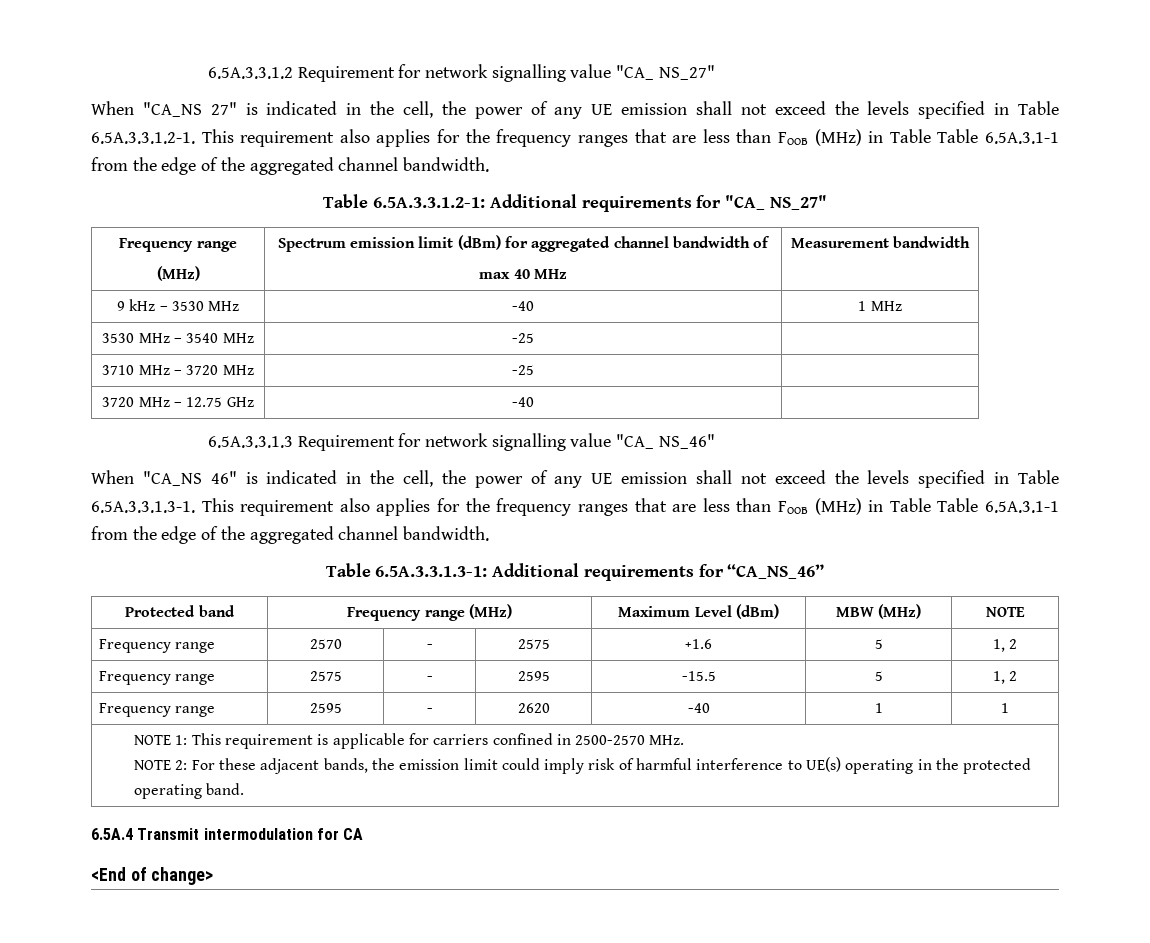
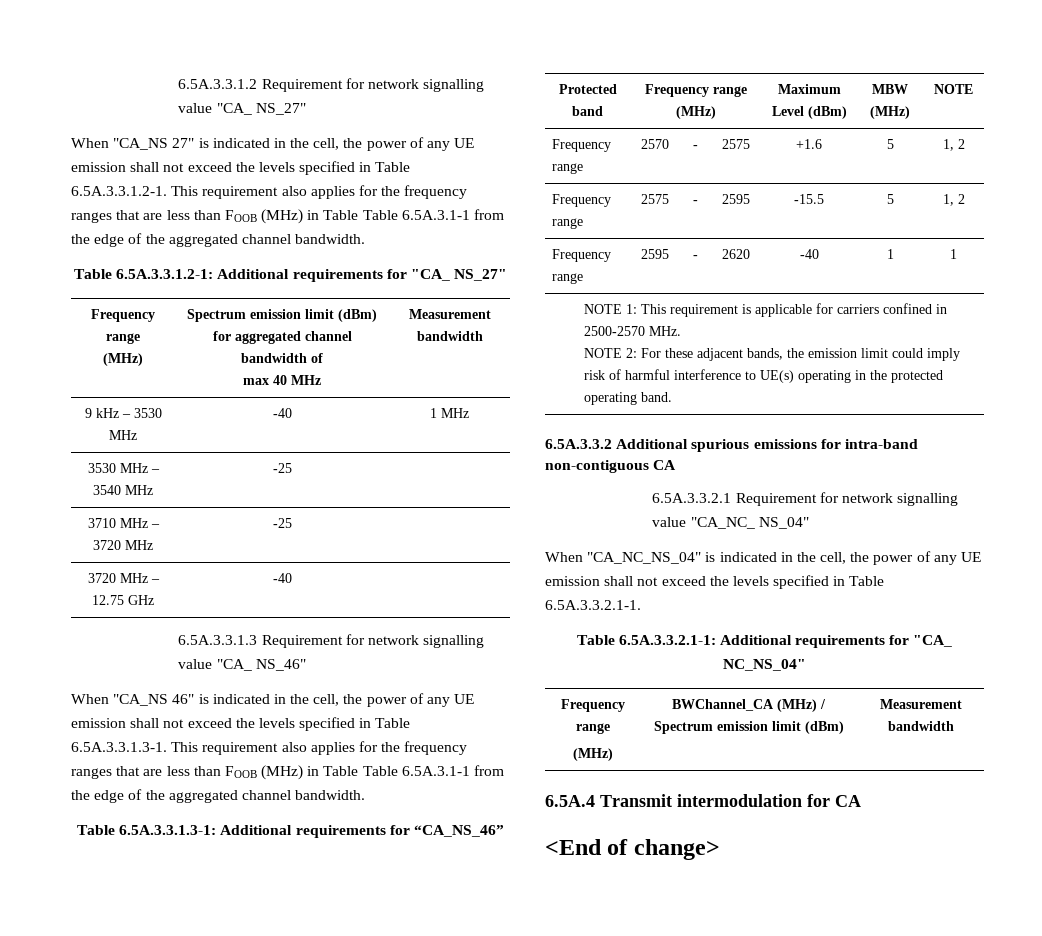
(245, 789) none -> [545,439,918,452] [545,460,677,473] [652,492,959,506] [652,517,809,529] [545,551,982,565] [545,575,885,589] [545,600,641,610] [576,635,953,648] [723,659,806,671] [560,699,625,712] [575,723,610,734] [572,748,613,761] [672,699,826,712] [653,721,844,734] [879,699,962,709] [887,721,954,731] // 6.5A.3.3.2 Additional spurious emissions for intra-band non-contiguous CA // 6.5A.3.3.2.1 Requirement for network signalling value "CA_NC_ NS_04" // When "CA_NC_NS_04" is indicated in the cell, the power of any UE emission shall not exceed the levels specified in Table 6.5A.3.3.2.1-1. // Table 6.5A.3.3.2.1-1: Additional requirements for "CA_ NC_NS_04" // Frequency range // (MHz) | BWChannel_CA (MHz) / Spectrum emission limit (dBm) | Measurement bandwidth

